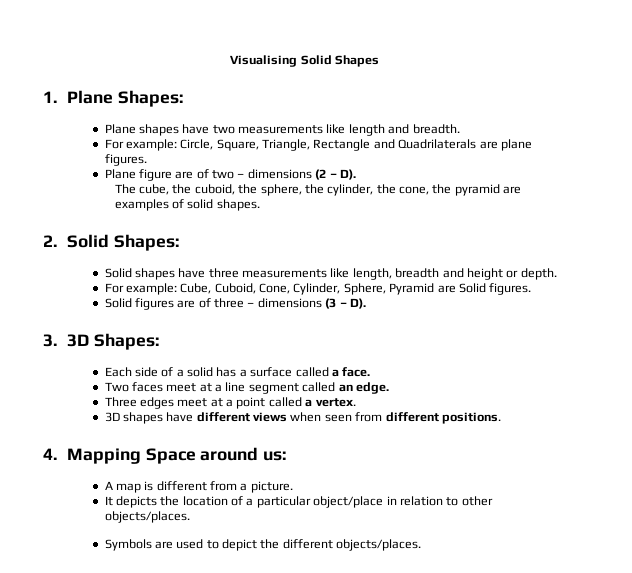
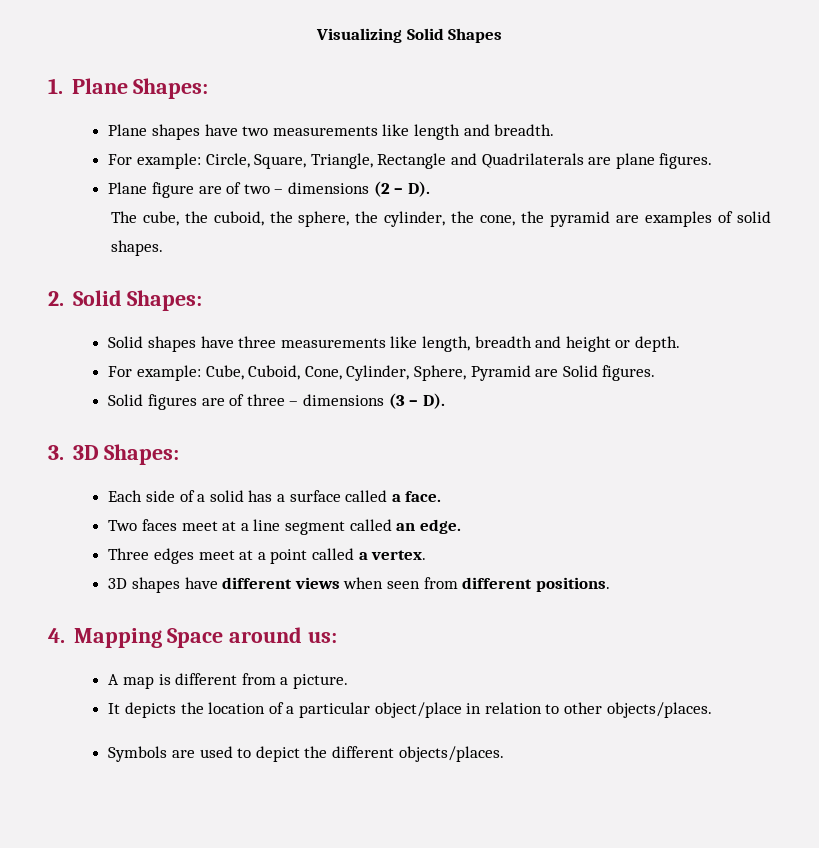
[230,55,298,67] Visualising -> [315,28,402,43] Visualizing

